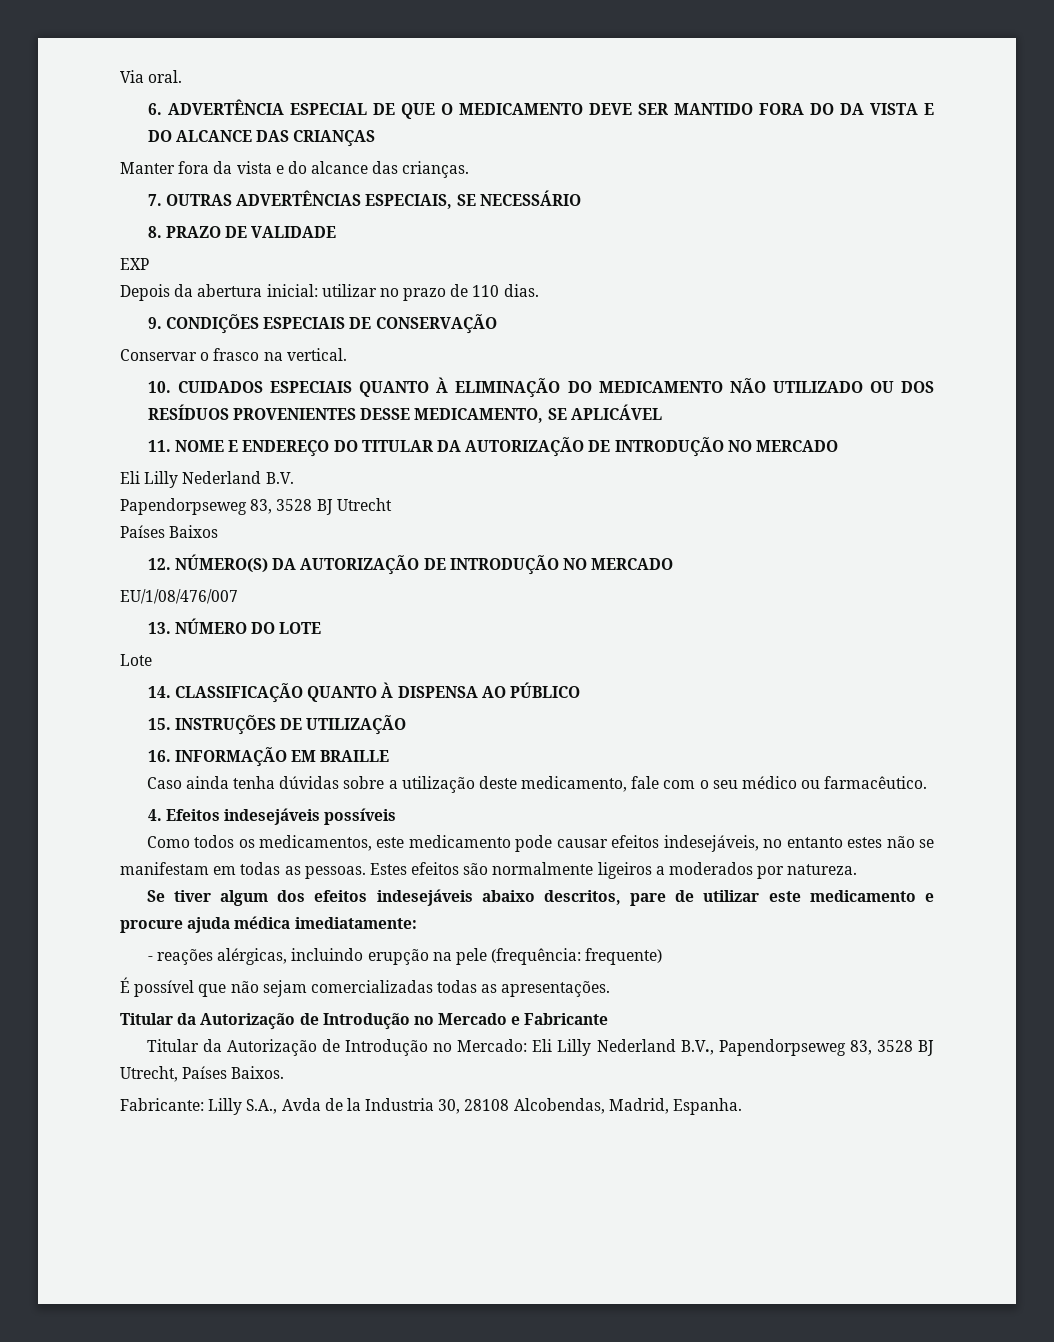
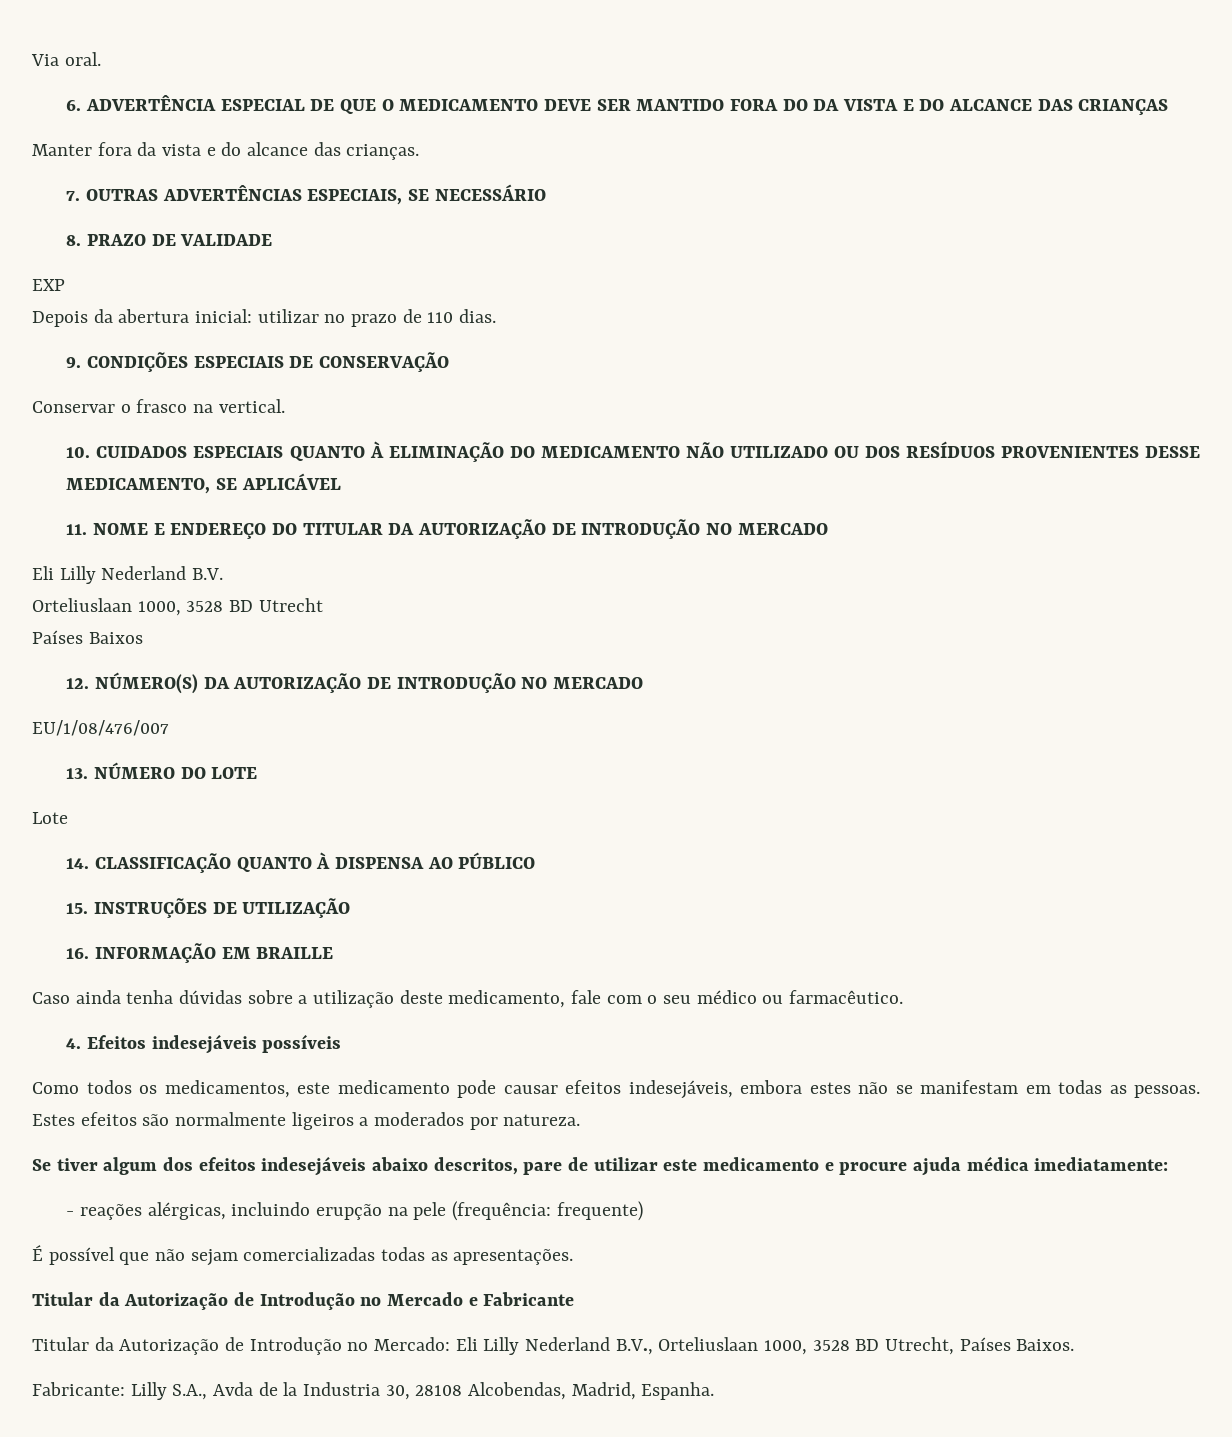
[120,498,333,515] Papendorpseweg 83, 3528 BJ -> [32,598,254,616] Orteliuslaan 1000, 3528 BD
[763,837,843,848] no entanto -> [740,1080,802,1094] embora
[718,1039,935,1056] Papendorpseweg 83, 3528 BJ -> [658,1337,880,1355] Orteliuslaan 1000, 3528 BD

